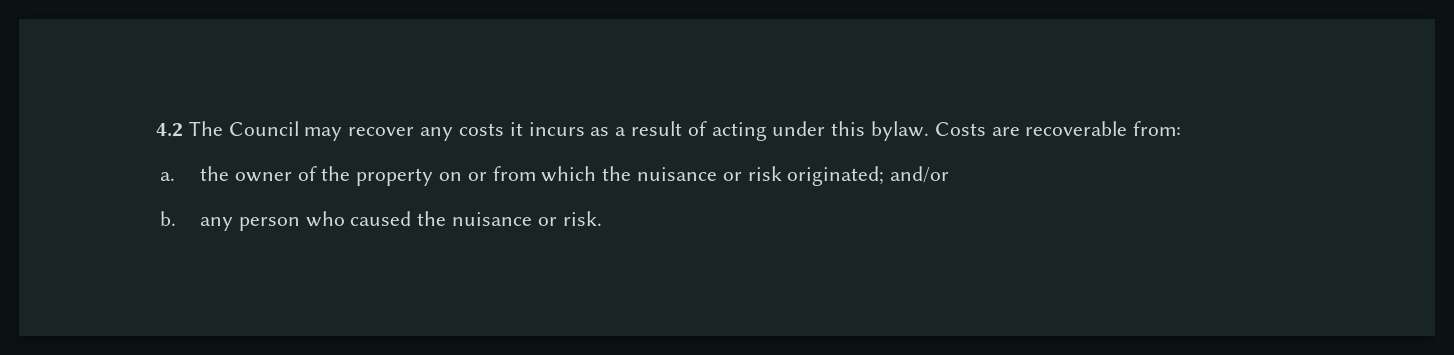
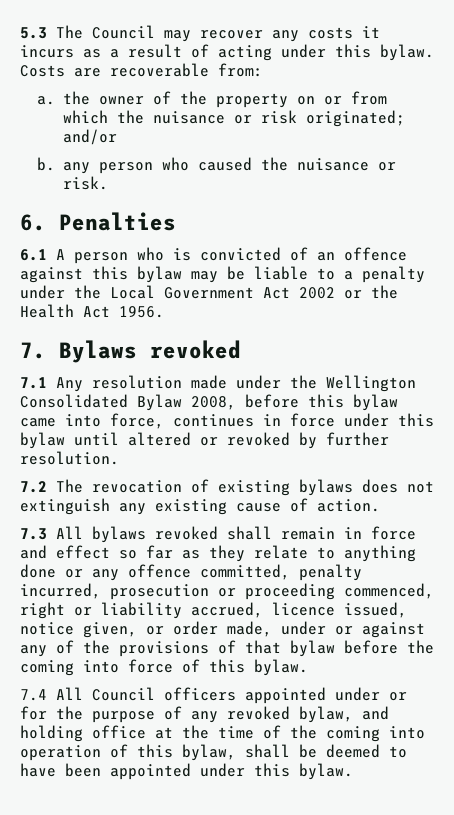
[156,123,184,137] 4.2 -> [20,27,47,39] 5.3
(602, 218) none -> [20,212,176,231] [20,247,407,264] [20,266,425,283] [20,285,398,299] [20,304,164,318] [20,340,241,363] [20,375,416,392] [20,394,398,411] [20,413,434,429] [20,432,389,449] [20,451,119,465] [20,479,434,496] [20,498,380,515] [20,526,416,543] [20,545,416,562] [20,564,362,581] [20,583,434,600] [20,602,407,619] [20,621,425,638] [20,640,434,657] [20,659,308,676] [20,687,407,704] [20,706,389,723] [20,725,425,742] [20,744,407,761] [20,763,353,780] // 6. Penalties // 6.1 A person who is convicted of an offence against this bylaw may be liable to a penalty under the Local Government Act 2002 or the Health Act 1956. // 7. Bylaws revoked // 7.1 Any resolution made under the Wellington Consolidated Bylaw 2008, before this bylaw came into force, continues in force under this bylaw until altered or revoked by further resolution. // 7.2 The revocation of existing bylaws does not extinguish any existing cause of action. // 7.3 All bylaws revoked shall remain in force and effect so far as they relate to anything done or any offence committed, penalty incurred, prosecution or proceeding commenced, right or liability accrued, licence issued, notice given, or order made, under or against any of the provisions of that bylaw before the coming into force of this bylaw. // 7.4 All Council officers appointed under or for the purpose of any revoked bylaw, and holding office at the time of the coming into operation of this bylaw, shall be deemed to have been appointed under this bylaw.

